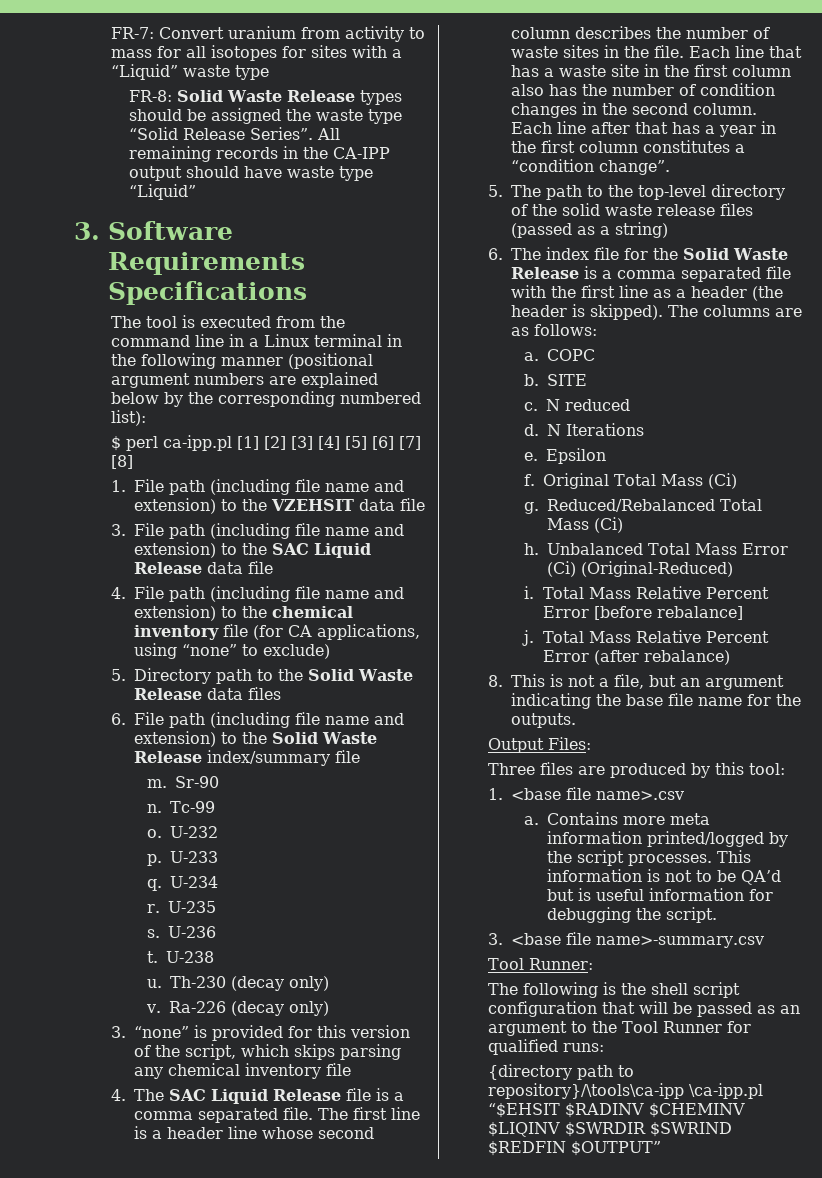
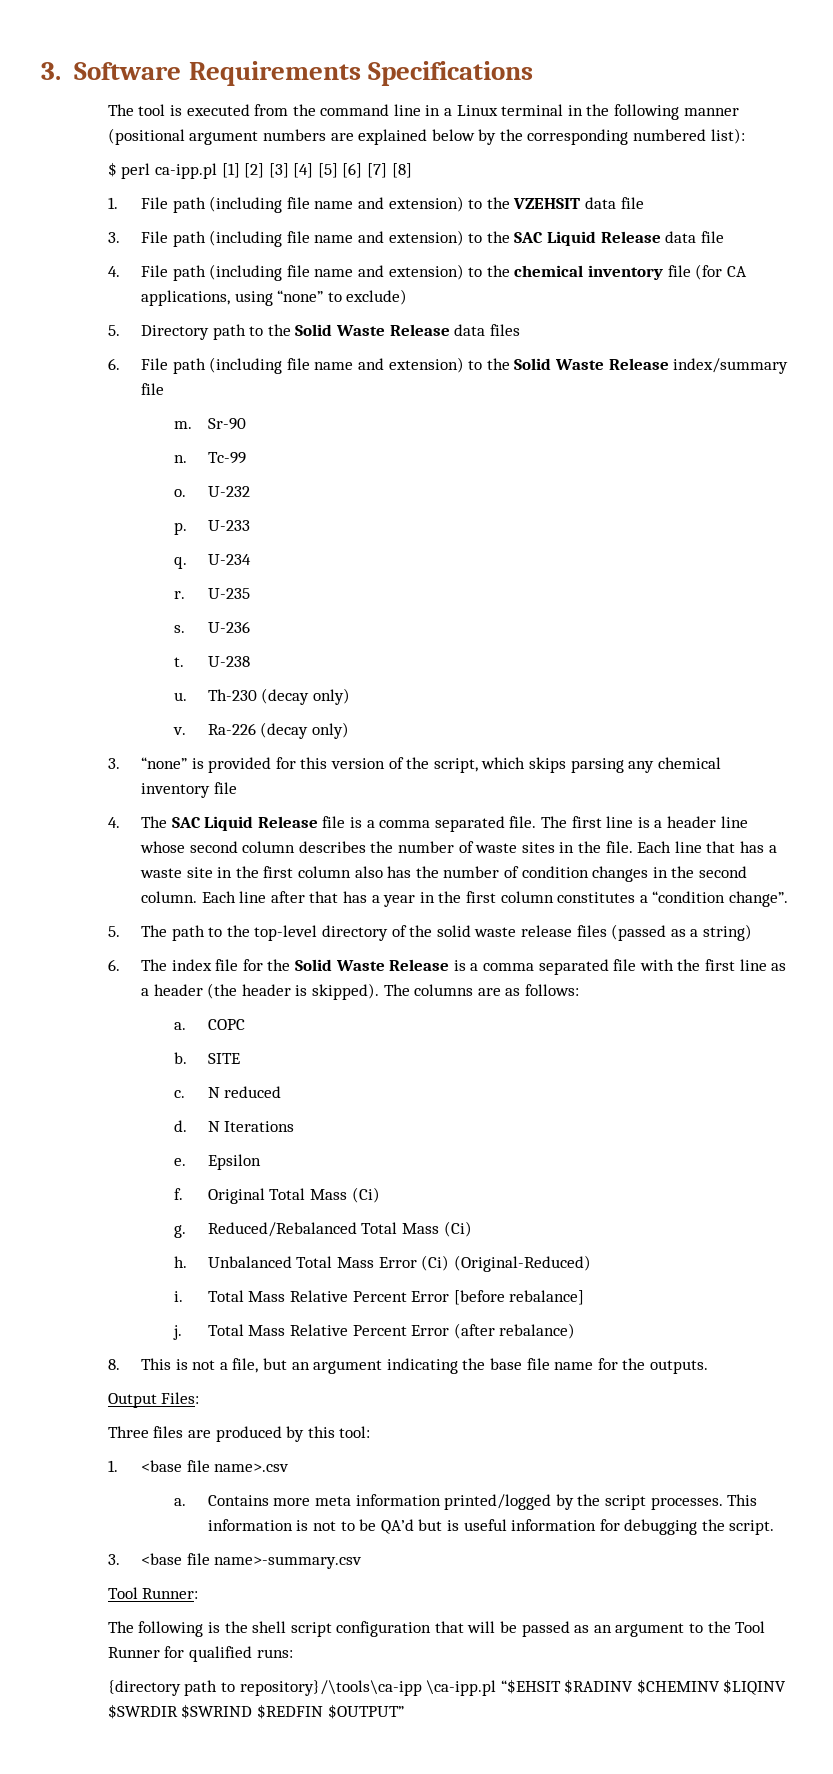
[110,26,425,42] [110,45,402,61] [110,64,269,80] [128,90,402,105] [128,108,402,124] [128,127,340,140] [128,146,390,162] [128,166,373,181] [128,184,196,200] FR-7: Convert uranium from activity to mass for all isotopes for sites with a “Liquid” waste type // FR-8: Solid Waste Release types should be assigned the waste type “Solid Release Series”. All remaining records in the CA-IPP output should have waste type “Liquid” // -> (41, 71) none

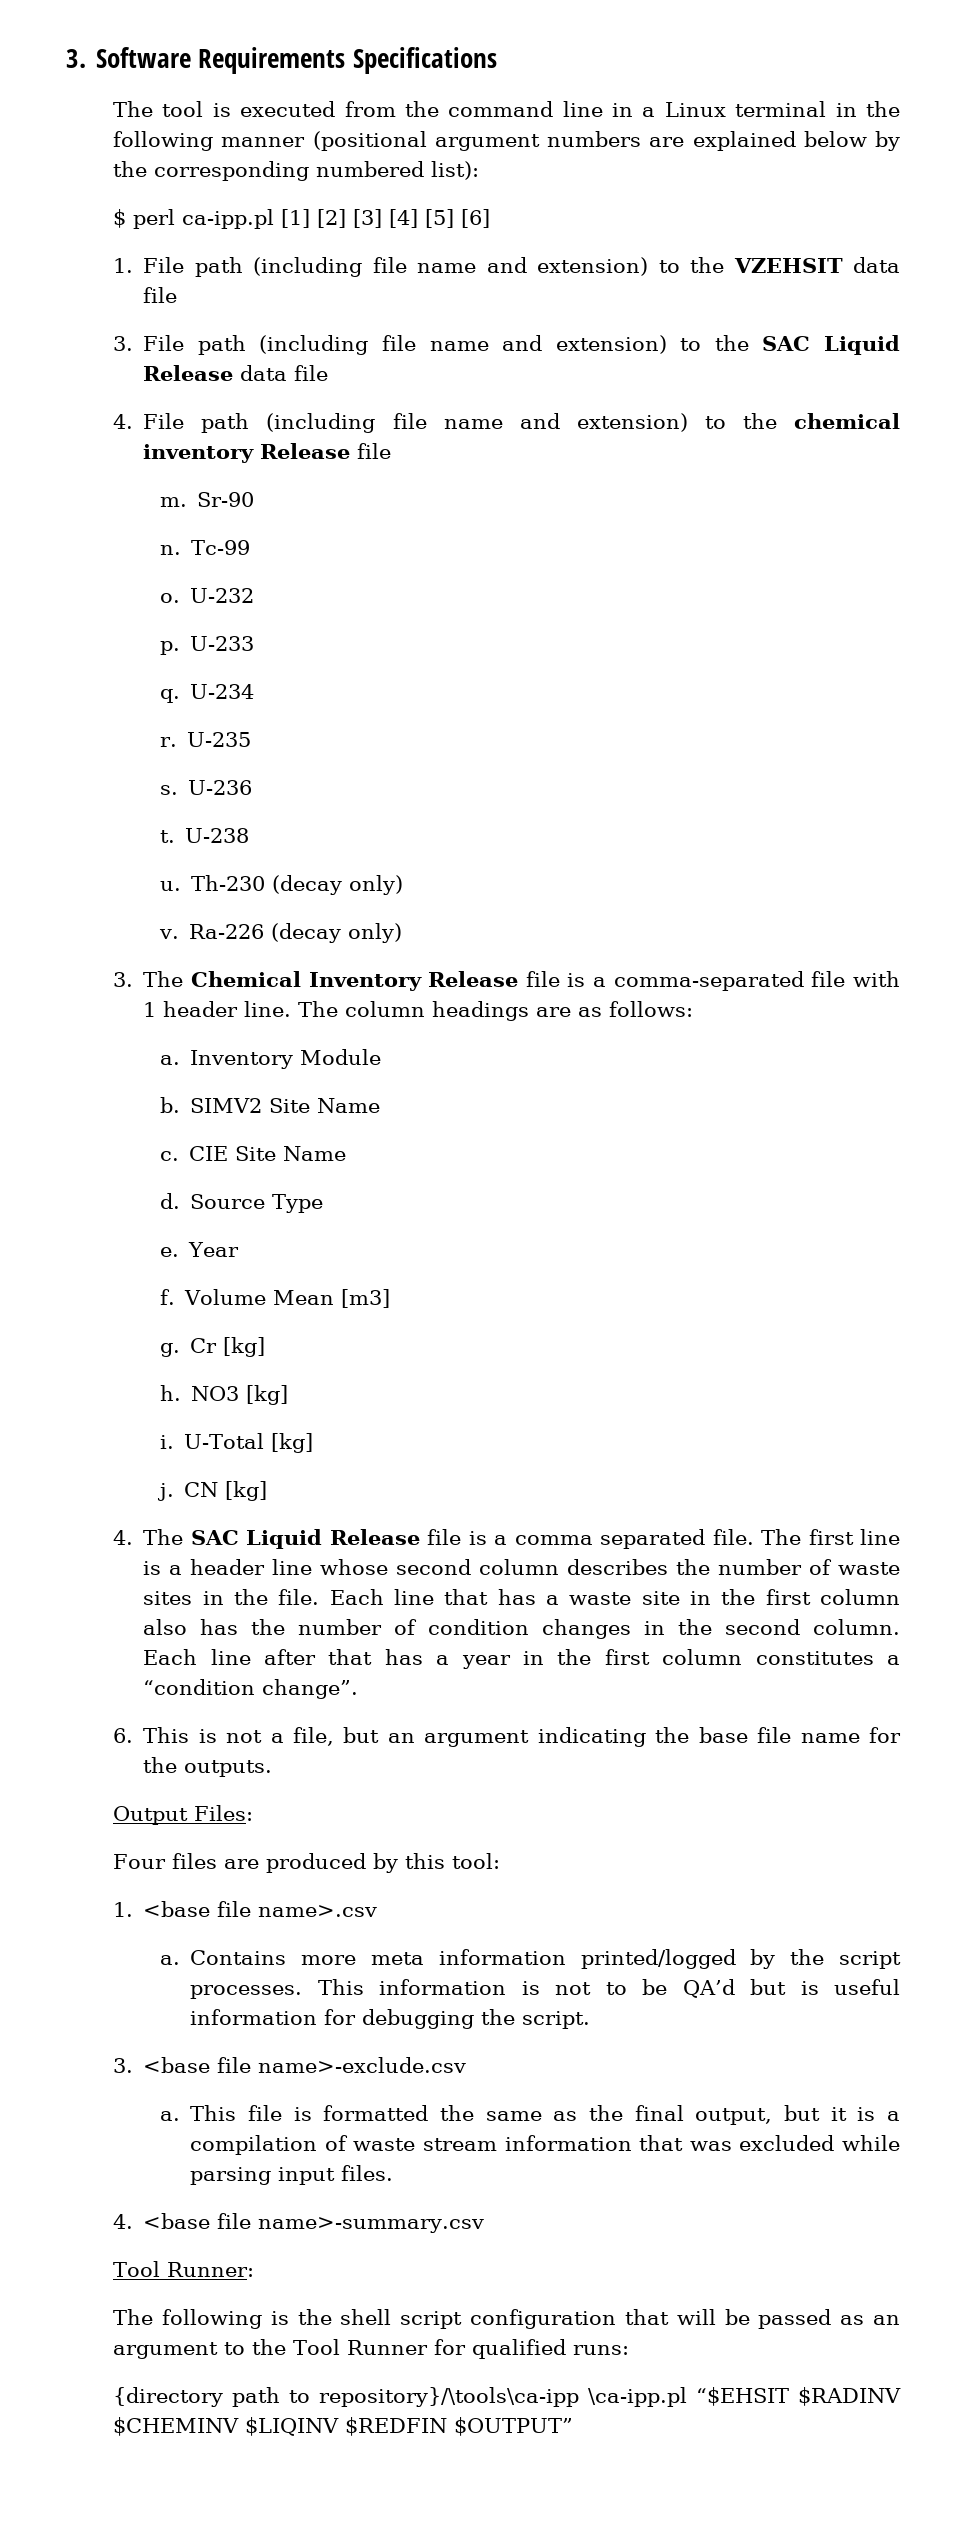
[367,163,412,178] [7] [8] -> (491, 218) none
[667,264,747,280] [141,289,408,306] [107,324,520,340] [107,357,789,374] file (for CA applications, using “none” to exclude) // 5. Directory path to the Solid Waste Release data files // 6. File path (including file name and extension) to the Solid Waste Release index/summary -> [260,443,351,459] Release
[141,757,721,773] [141,782,237,798] “none” is provided for this version of the script, which skips parsing any chemical inventory file -> [143,971,900,991] [143,1001,694,1021] [160,1049,382,1069] [160,1097,381,1113] [160,1146,347,1161] [160,1193,324,1213] [160,1242,240,1257] [160,1289,391,1308] [160,1337,266,1357] [160,1385,289,1405] [160,1433,314,1453] [157,1481,268,1501] The Chemical Inventory Release file is a comma-separated file with 1 header line. The column headings are as follows: // a. Inventory Module // b. SIMV2 Site Name // c. CIE Site Name // d. Source Type // e. Year // f. Volume Mean [m3] // g. Cr [kg] // h. NO3 [kg] // i. U-Total [kg] // j. CN [kg]
[107,924,752,941] [107,959,787,975] [141,983,579,1000] [174,1019,245,1030] [174,1052,240,1064] [174,1086,282,1098] [174,1120,295,1132] [174,1154,261,1170] [174,1187,380,1204] [174,1221,472,1238] [174,1255,591,1272] [174,1290,585,1305] [173,1323,576,1340] [107,1359,120,1370] 5. The path to the top-level directory of the solid waste release files (passed as a string) // 6. The index file for the Solid Waste Release is a comma separated file with the first line as a header (the header is skipped). The columns are as follows: // a. COPC // b. SITE // c. N reduced // d. N Iterations // e. Epsilon // f. Original Total Mass (Ci) // g. Reduced/Rebalanced Total Mass (Ci) // h. Unbalanced Total Mass Error (Ci) (Original-Reduced) // i. Total Mass Relative Percent Error [before rebalance] // j. Total Mass Relative Percent Error (after rebalance) // 8. -> [113,1728,134,1743] 6.
[107,1426,149,1438] Three -> [113,1854,167,1869] Four
(210, 1559) none -> [258,2057,467,2073] [160,2105,901,2125] [190,2135,900,2155] [190,2165,394,2185] [113,2213,252,2229] name>-exclude.csv // a. This file is formatted the same as the final output, but it is a compilation of waste stream information that was excluded while parsing input files. // 4. <base file
[107,1704,253,1719] $SWRDIR $SWRIND -> (340, 2426) none

